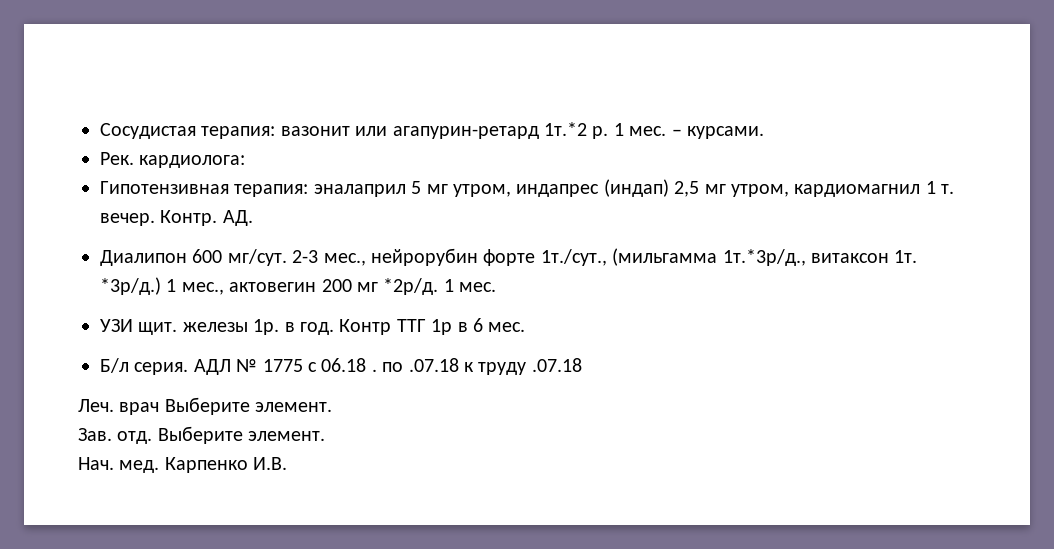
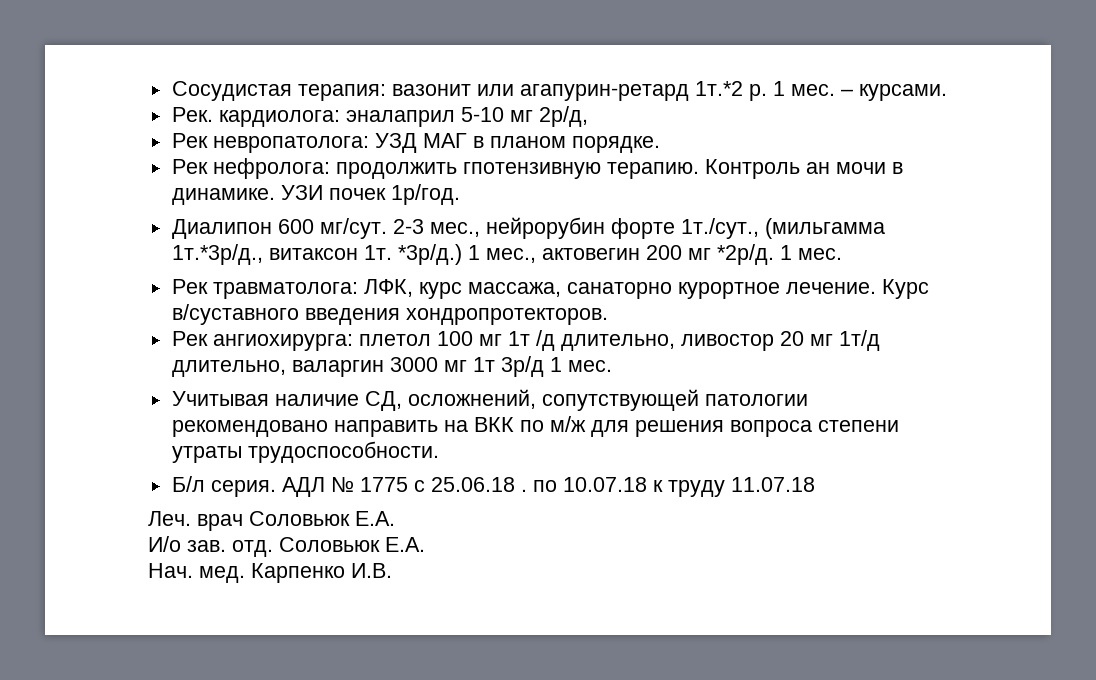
[100,179,955,197] [100,210,253,226] // Гипотензивная терапия: эналаприл 5 мг утром, индапрес (индап) 2,5 мг утром, кардиомагнил 1 т. вечер. Контр. АД. -> [345,106,588,127] [171,133,660,153] [171,158,903,179] [171,184,460,205] эналаприл 5-10 мг 2р/д, // Рек невропатолога: УЗД МАГ в планом порядке. // Рек нефролога: продолжить гпотензивную терапию. Контроль ан мочи в динамике. УЗИ почек 1р/год.
[100,318,526,335] УЗИ щит. железы 1р. в год. Контр ТТГ 1р в 6 мес. -> [171,279,929,299] [171,304,608,325] [171,330,880,351] [171,356,612,377] [171,389,808,411] [171,416,899,437] [171,441,439,463] Рек травматолога: ЛФК, курс массажа, санаторно курортное лечение. Курс в/суставного введения хондропротекторов. // Рек ангиохирурга: плетол 100 мг 1т /д длительно, ливостор 20 мг 1т/д длительно, валаргин 3000 мг 1т 3р/д 1 мес. // Учитывая наличие СД, осложнений, сопутствующей патологии рекомендовано направить на ВКК по м/ж для решения вопроса степени утраты трудоспособности.
[321,358,367,372] 06.18 -> [430,477,515,492] 25.06.18
[408,358,459,372] .07.18 -> [562,477,647,492] 10.07.18
[531,358,582,372] .07.18 -> [730,477,815,492] 11.07.18
[164,397,333,415] [78,426,326,444] Выберите элемент. // Зав. отд. Выберите элемент. -> [249,511,395,526] [148,536,425,557] Соловьюк Е.А. // И/о зав. отд. Соловьюк Е.А.

